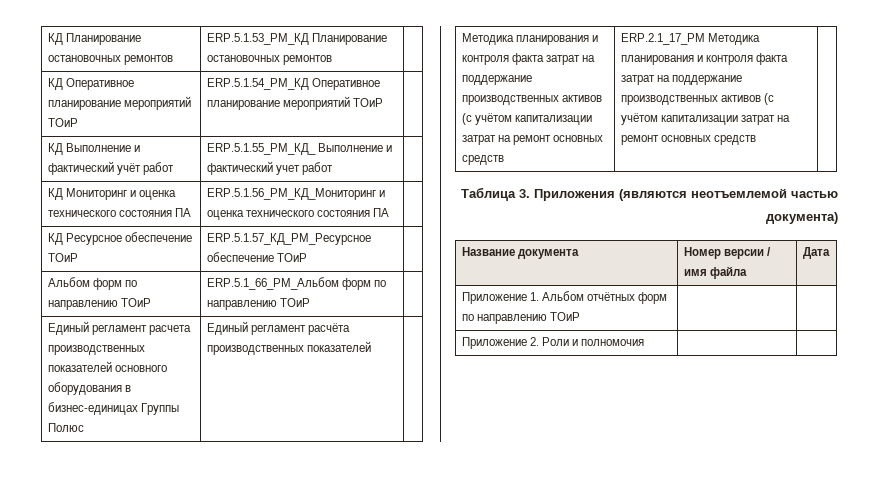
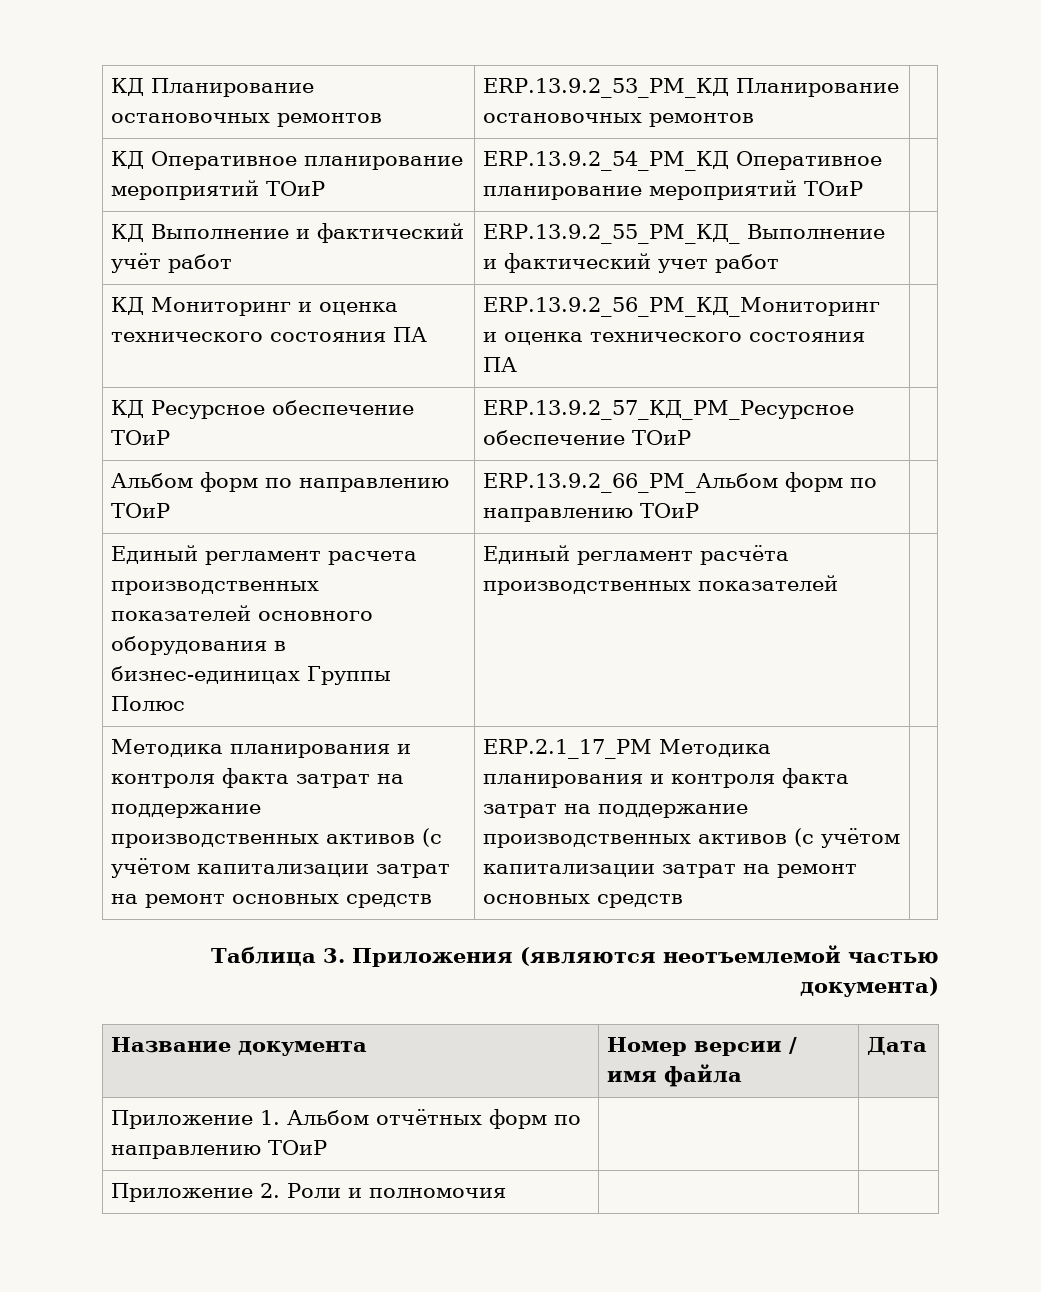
[206,33,309,45] ERP.5.1.53_PM_КД -> [483,78,730,98] ERP.13.9.2_53_PM_КД
[206,78,309,90] ERP.5.1.54_PM_КД -> [483,151,730,171] ERP.13.9.2_54_PM_КД
[206,143,316,155] ERP.5.1.55_PM_КД_ -> [483,224,741,244] ERP.13.9.2_55_PM_КД_
[206,188,376,200] ERP.5.1.56_PM_КД_Мониторинг -> [483,297,881,317] ERP.13.9.2_56_PM_КД_Мониторинг
[206,233,371,245] ERP.5.1.57_КД_PM_Ресурсное -> [483,400,855,420] ERP.13.9.2_57_КД_PM_Ресурсное
[206,277,339,290] ERP.5.1_66_PM_Альбом -> [483,473,779,493] ERP.13.9.2_66_PM_Альбом

